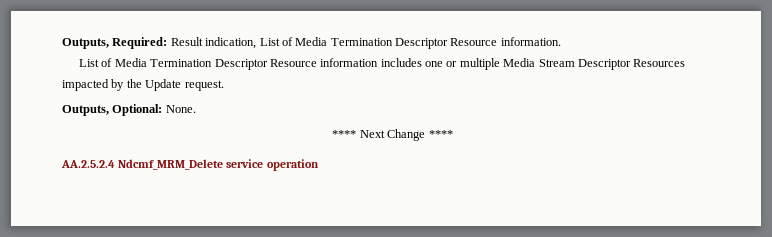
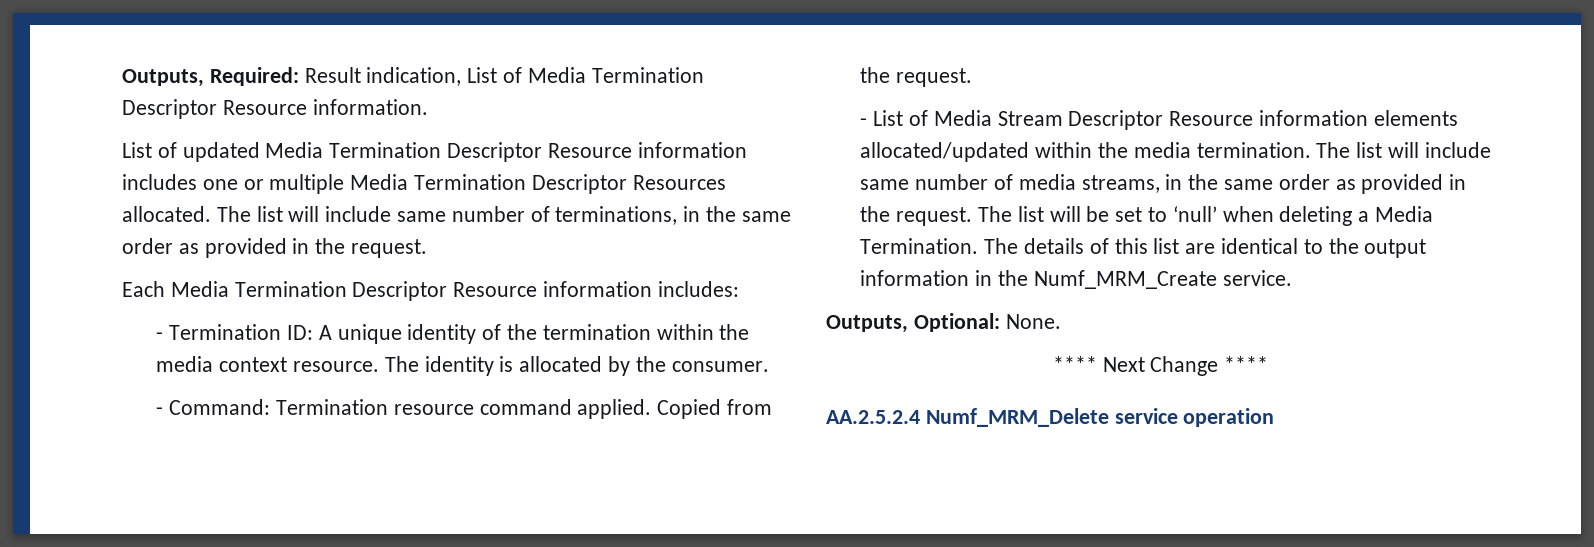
(113, 62) none -> [182,142,260,162] updated
[538,59,686,70] [62,79,224,91] Stream Descriptor Resources impacted by the Update request. -> [414,174,726,194] [122,206,791,225] [122,238,428,258] [122,281,739,301] [156,324,750,344] [156,356,769,376] [156,399,773,419] [860,67,973,87] [860,110,1458,130] [860,142,1491,162] [860,174,1467,194] [860,206,1434,226] [860,238,1427,258] [860,270,1292,289] Termination Descriptor Resources allocated. The list will include same number of terminations, in the same order as provided in the request. // Each Media Termination Descriptor Resource information includes: // - Termination ID: A unique identity of the termination within the media context resource. The identity is allocated by the consumer. // - Command: Termination resource command applied. Copied from the request. // - List of Media Stream Descriptor Resource information elements allocated/updated within the media termination. The list will include same number of media streams, in the same order as provided in the request. The list will be set to ‘null’ when deleting a Media Termination. The details of this list are identical to the output information in the Numf_MRM_Create service.
[118,159,224,170] Ndcmf_MRM_Delete -> [925,408,1109,427] Numf_MRM_Delete

